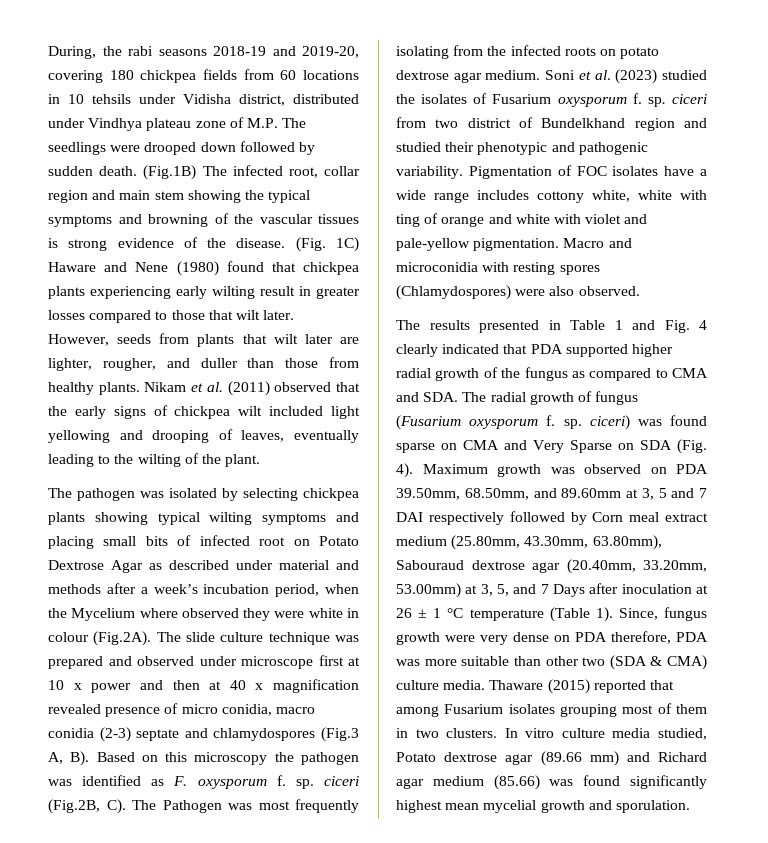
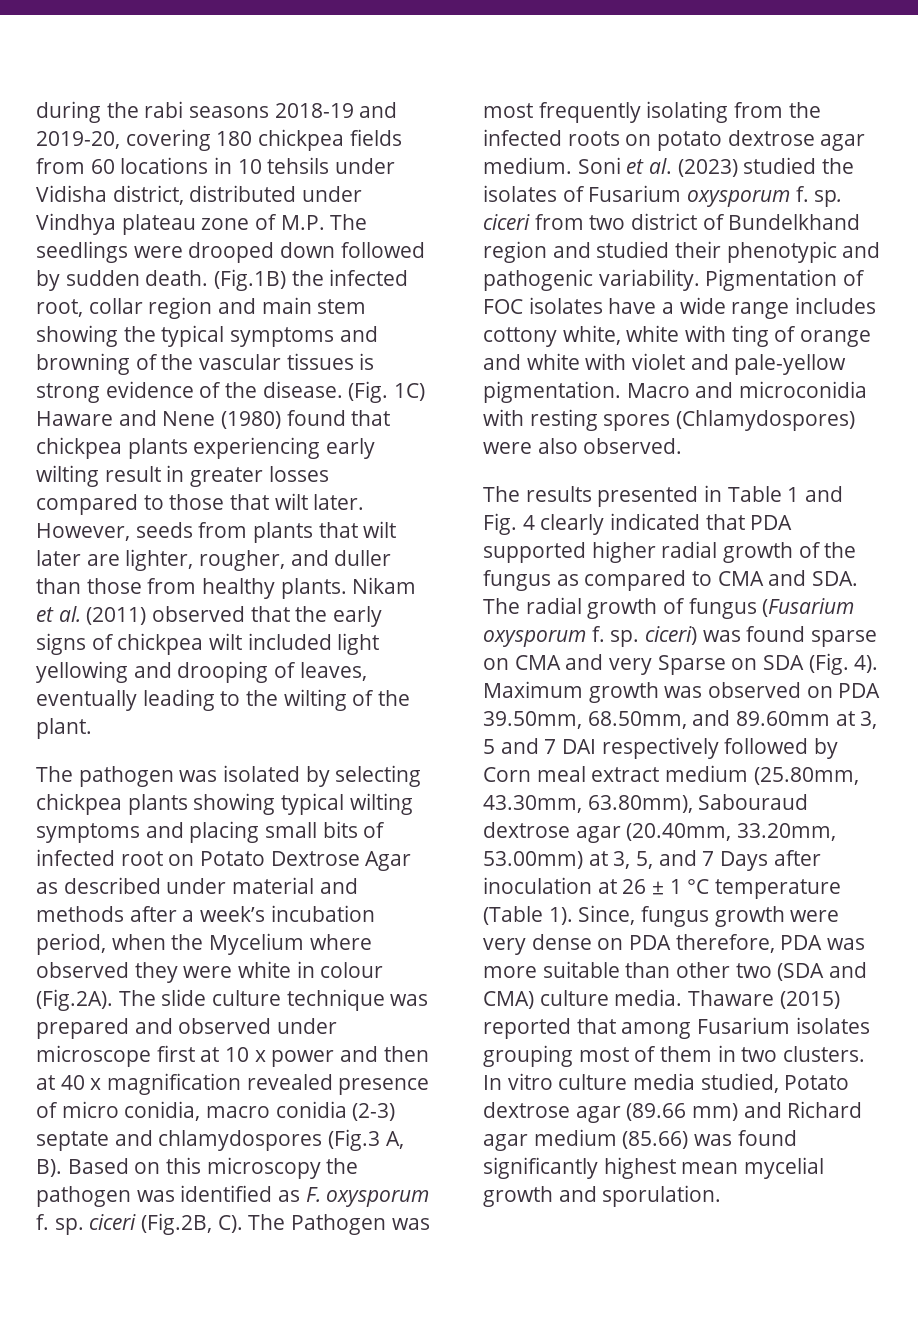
[48,46,96,59] During, -> [36,101,101,123] during
[202,166,227,176] The -> [291,270,324,286] the
[533,440,564,453] Very -> [609,658,653,675] very
[650,656,663,666] & -> [829,962,868,978] and

